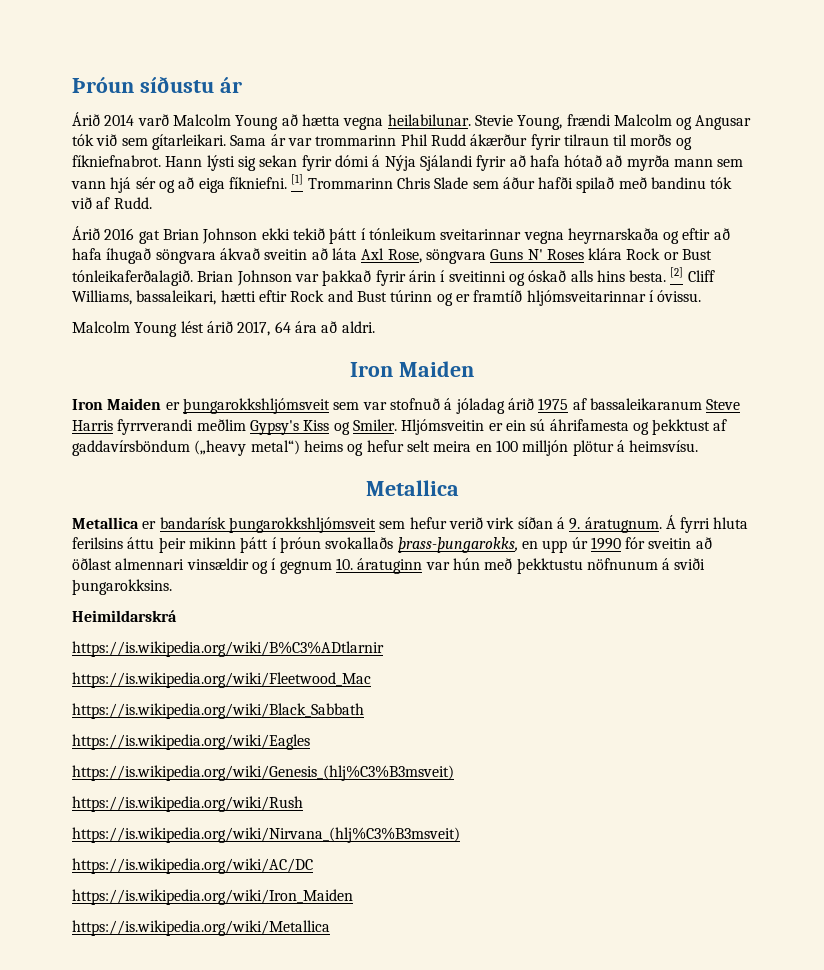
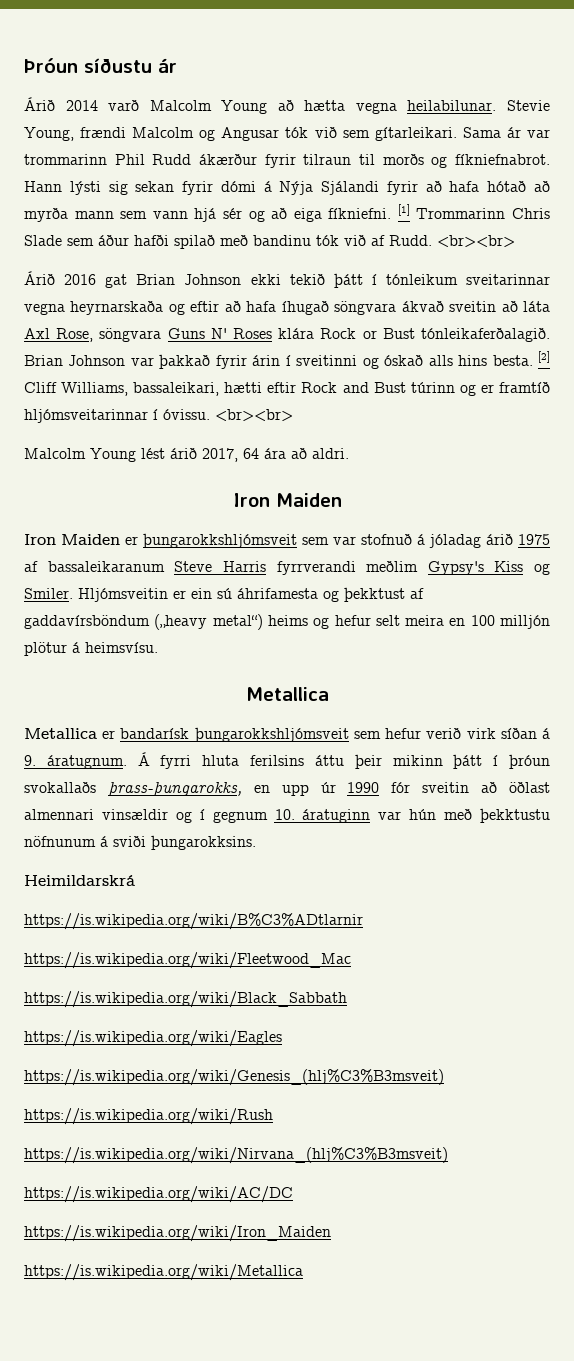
(152, 203) none -> [437,235,515,248] <br><br>
(702, 296) none -> [215,409,293,422] <br><br>

